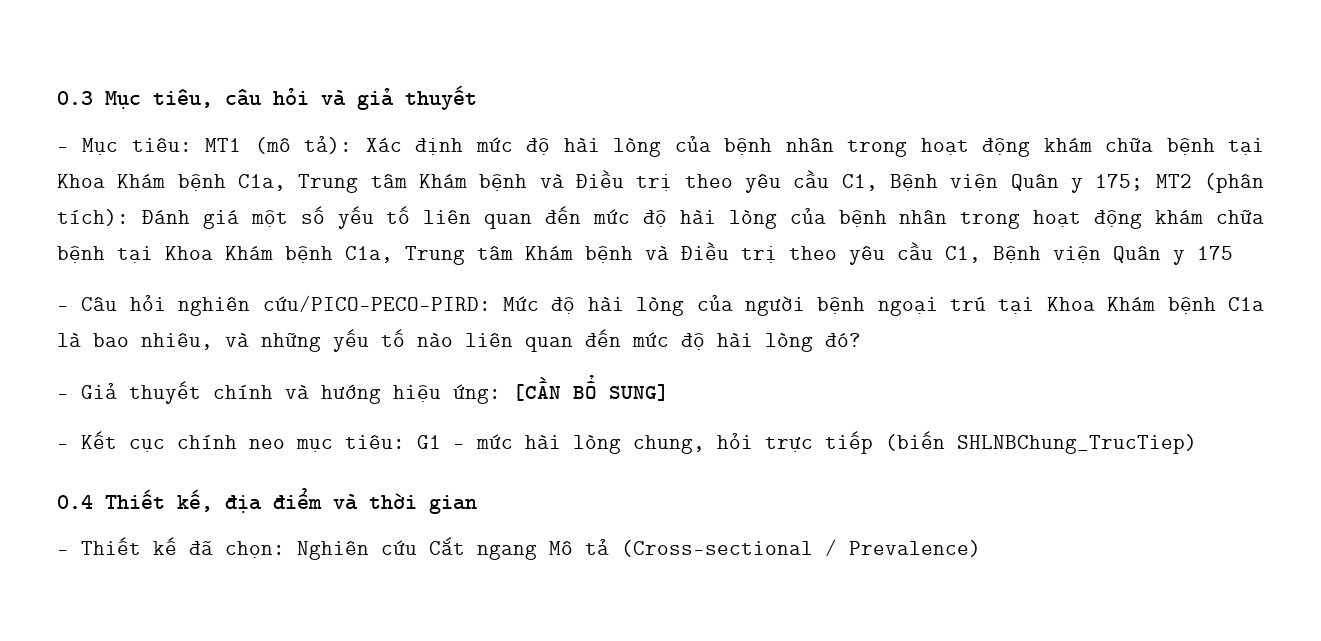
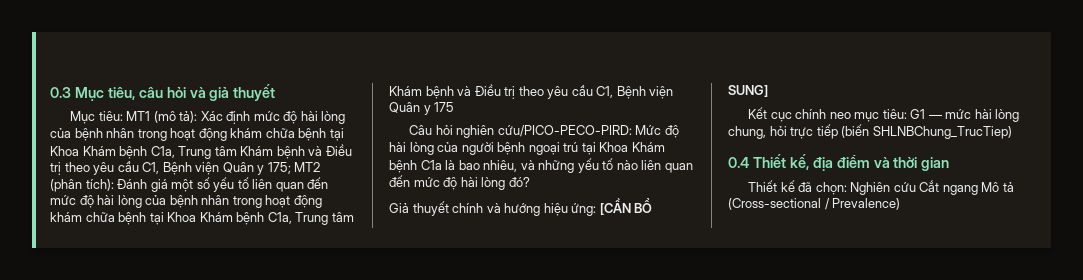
[57,147,69,152] - -> (276, 92) none
[57,306,69,311] - -> (455, 107) none
[57,394,69,399] - -> (530, 182) none
[57,444,69,449] - -> (768, 91) none
[57,550,69,555] - -> (950, 164) none

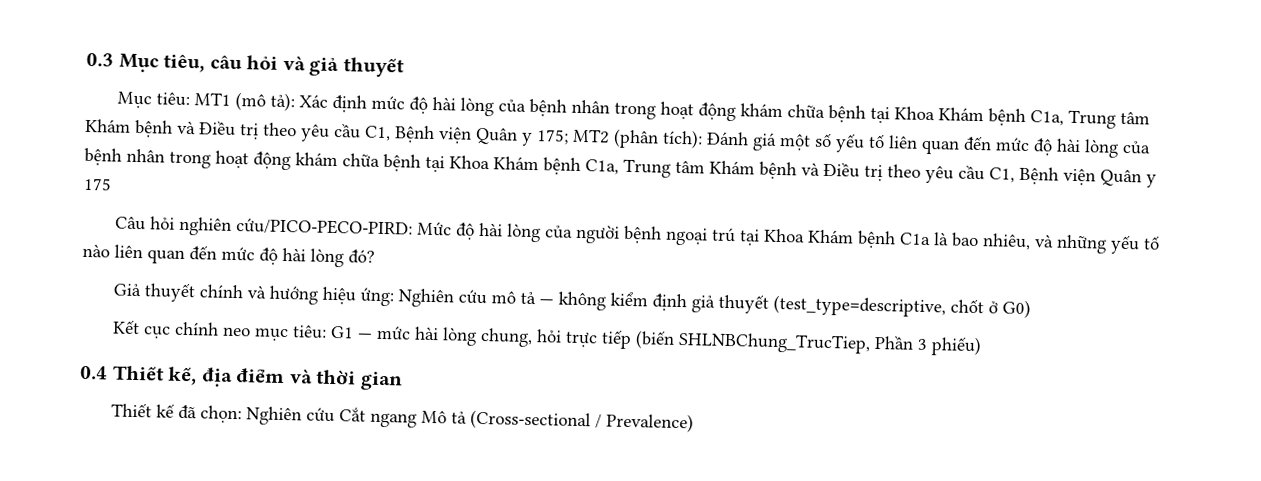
[599,198,653,215] [728,85,768,97] [CẦN BỔ SUNG] -> [398,288,1032,319] Nghiên cứu mô tả — không kiểm định giả thuyết (test_type=descriptive, chốt ở G0)
[872,126,1012,139] SHLNBChung_TrucTiep) -> [678,332,983,357] SHLNBChung_TrucTiep, Phần 3 phiếu)

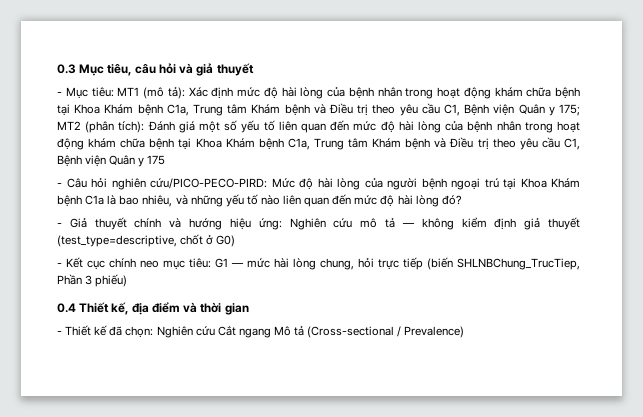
(404, 67) none -> [57,92,62,96] -
(112, 184) none -> [57,183,62,187] -
(375, 256) none -> [57,223,62,227] -
(1032, 309) none -> [57,263,62,267] -
(403, 381) none -> [57,331,62,335] -

